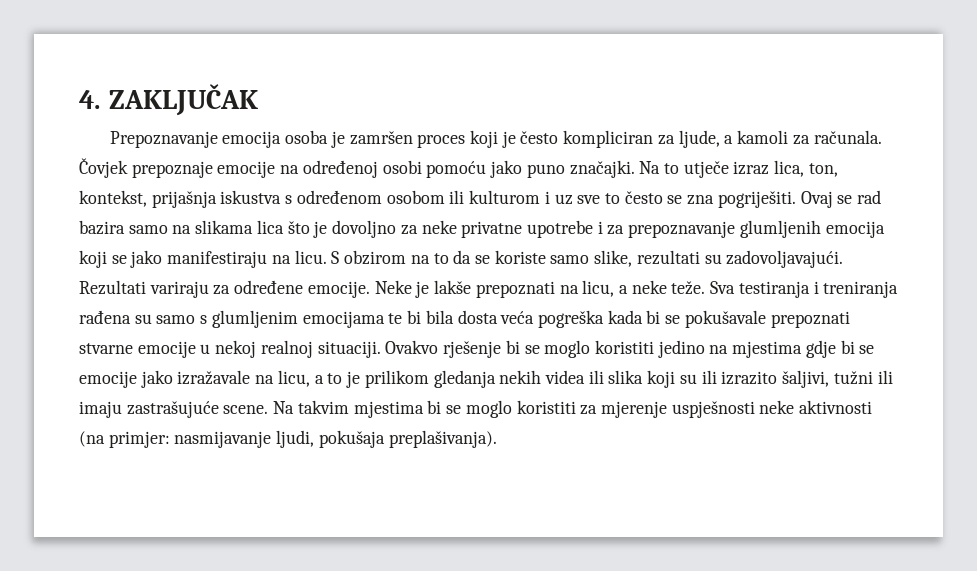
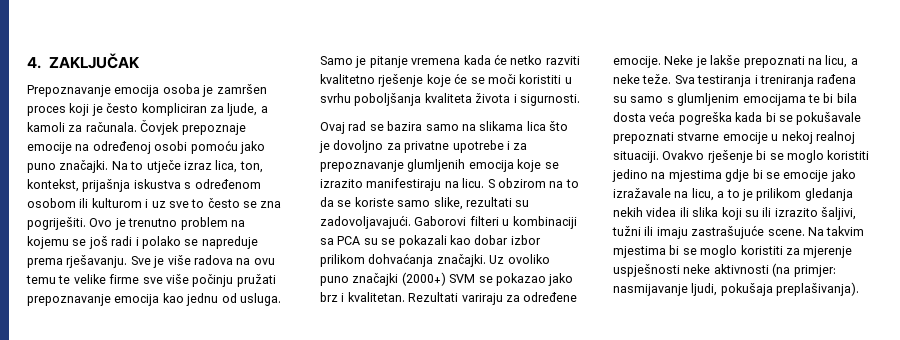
[800,190,882,208] Ovaj se rad -> [89,217,245,230] [27,236,258,249] [27,255,275,268] [26,274,276,287] [27,293,281,306] [320,54,580,68] [320,73,572,87] [320,93,580,106] [320,121,384,134] Ovo je trenutno problem na kojemu se još radi i polako se napreduje prema rješavanju. Sve je više radova na ovu temu te velike firme sve više počinju pružati prepoznavanje emocija kao jednu od usluga. Samo je pitanje vremena kada će netko razviti kvalitetno rješenje koje će se moči koristiti u svrhu poboljšanja kvaliteta života i sigurnosti. // Ovaj rad se
[421,220,457,234] neke -> (401, 146) none
[79,250,163,268] koji se jako -> [517,159,559,172] [320,179,363,188] koje se izrazito
(844, 259) none -> [414,216,577,229] [320,235,541,248] [320,253,550,267] [320,272,574,286] [320,292,405,302] Gaborovi filteri u kombinaciji sa PCA su se pokazali kao dobar izbor prilikom dohvaćanja značajki. Uz ovoliko puno značajki (2000+) SVM se pokazao jako brz i kvalitetan.

